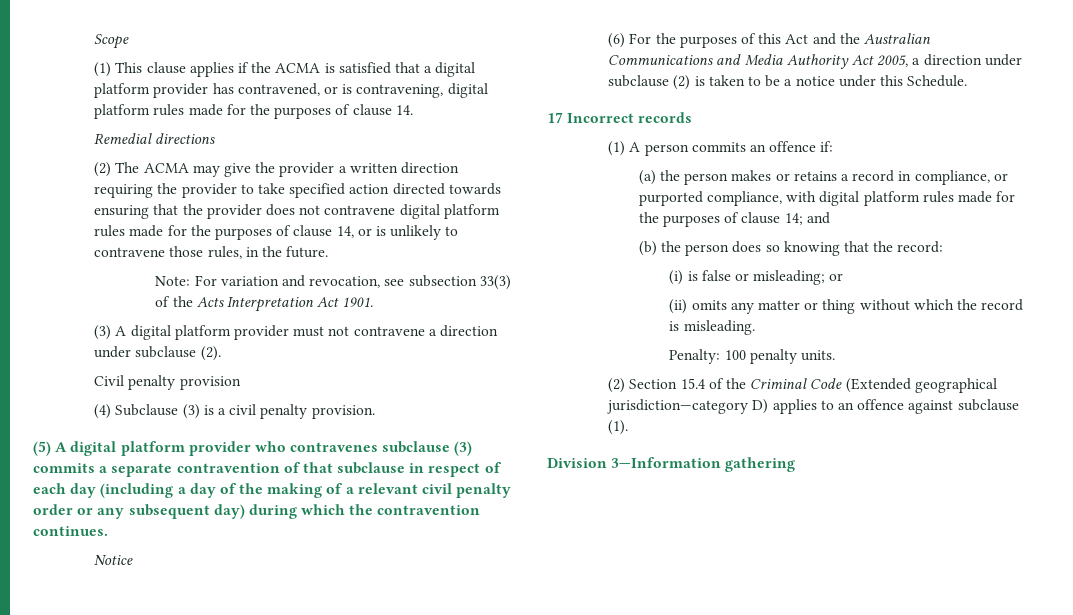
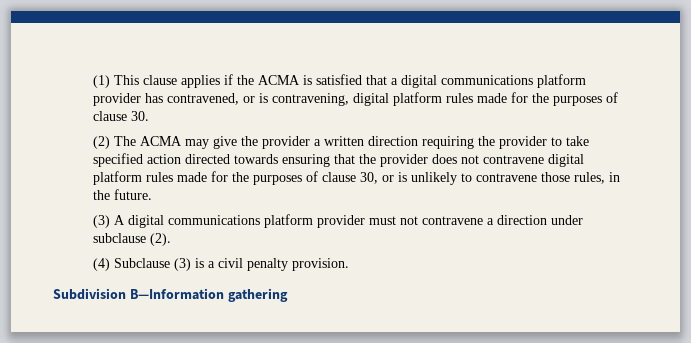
[94,34,130,49] Scope // -> (92, 81) none
(476, 69) none -> [440,75,533,85] communications
[395,105,413,115] [94,133,216,144] 14. // Remedial directions -> [130,111,149,121] 30.
[336,226,354,238] 14, -> [359,172,378,184] 30,
[155,275,511,290] [155,296,374,312] // Note: For variation and revocation, see subsection 33(3) of the Acts Interpretation Act 1901. -> (152, 194) none
(171, 332) none -> [167,215,260,225] communications
[94,375,241,390] // Civil penalty provision -> (171, 239) none
[33,441,473,456] [33,462,501,477] [33,483,512,498] [33,504,481,519] [33,526,108,536] [94,555,134,565] [608,33,931,48] [608,54,1022,69] [608,75,968,90] [547,112,693,123] [608,141,834,156] [638,170,1008,185] [638,191,1016,206] [638,212,830,227] [638,241,944,256] [669,270,844,285] [669,299,1024,314] [669,320,755,335] [669,349,836,364] [608,378,997,393] [607,399,1019,414] [608,420,629,435] [547,457,722,468] (5) A digital platform provider who contravenes subclause (3) commits a separate contravention of that subclause in respect of each day (including a day of the making of a relevant civil penalty order or any subsequent day) during which the contravention continues. // Notice // (6) For the purposes of this Act and the Australian Communications and Media Authority Act 2005, a direction under subclause (2) is taken to be a notice under this Schedule. // 17 Incorrect records // (1) A person commits an offence if: // (a) the person makes or retains a record in compliance, or purported compliance, with digital platform rules made for the purposes of clause 14; and // (b) the person does so knowing that the record: // (i) is false or misleading; or // (ii) omits any matter or thing without which the record is misleading. // Penalty: 100 penalty units. // (2) Section 15.4 of the Criminal Code (Extended geographical jurisdiction—category D) applies to an offence against subclause (1). // Division 3—Information -> [53,288,224,300] Subdivision B—Information

